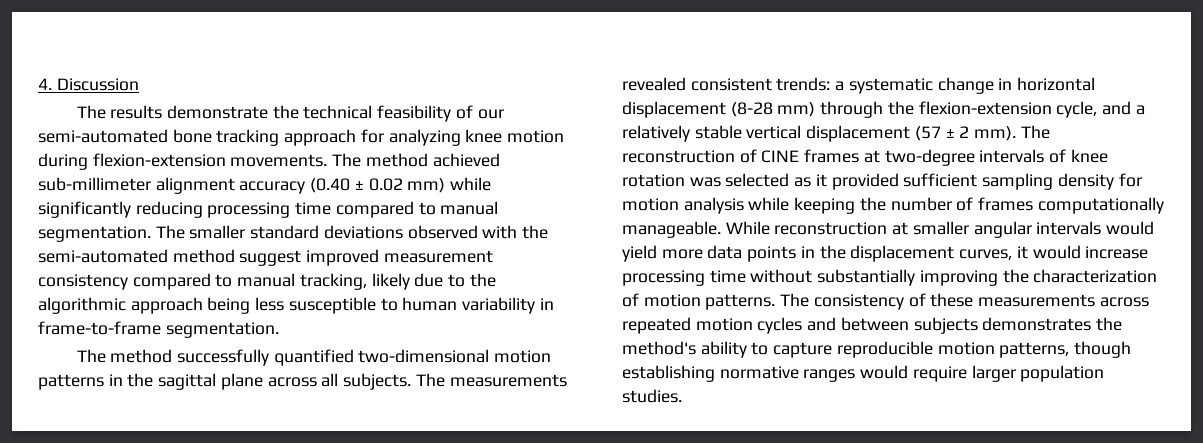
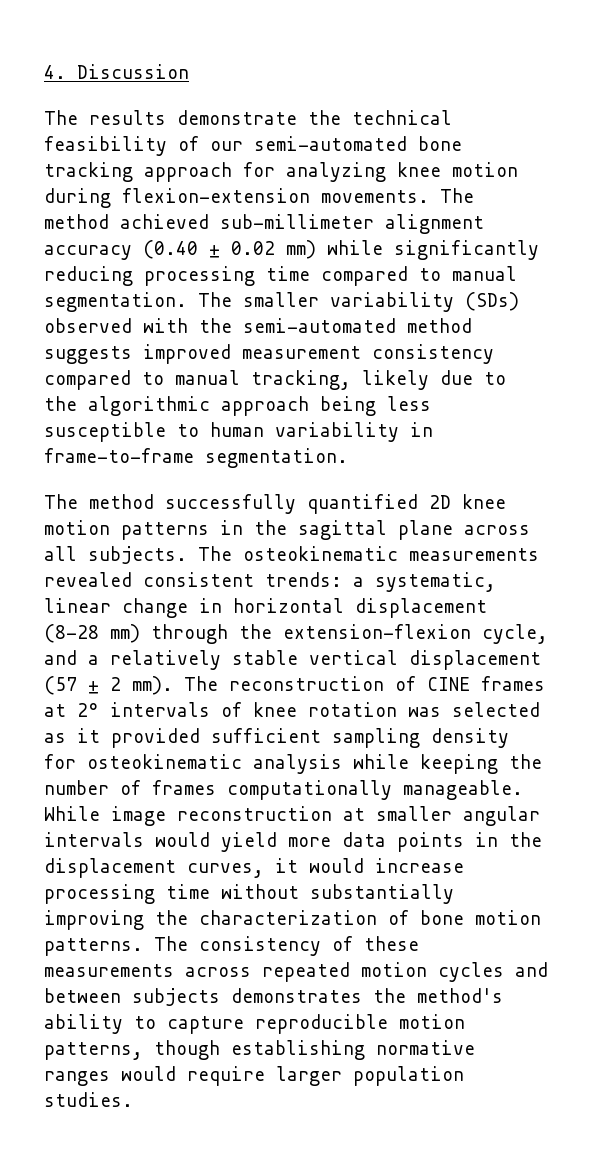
[250,225,403,239] standard deviations -> [330,292,519,312] variability (SDs)
[239,250,302,266] suggest -> [44,346,132,364] suggests
[358,349,490,363] two-dimensional -> [429,494,506,509] 2D knee
(445, 380) none -> [243,546,398,561] osteokinematic
[848,78,933,94] systematic -> [375,572,496,592] [44,598,111,613] systematic, linear
[918,101,1052,115] flexion-extension -> [283,624,471,639] extension-flexion
[884,149,975,166] two-degree -> [77,703,99,717] 2°
[622,198,679,211] motion -> [87,754,242,769] osteokinematic
(770, 228) none -> [111,806,166,826] image
(639, 300) none -> [420,910,464,925] bone

